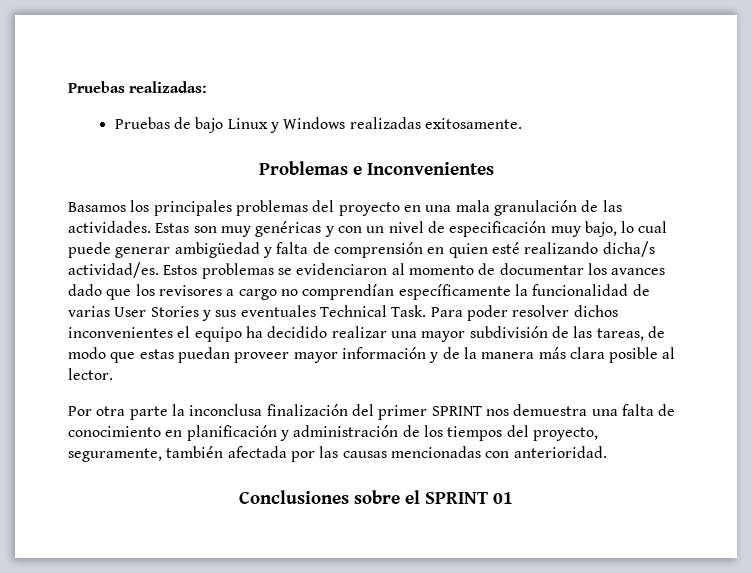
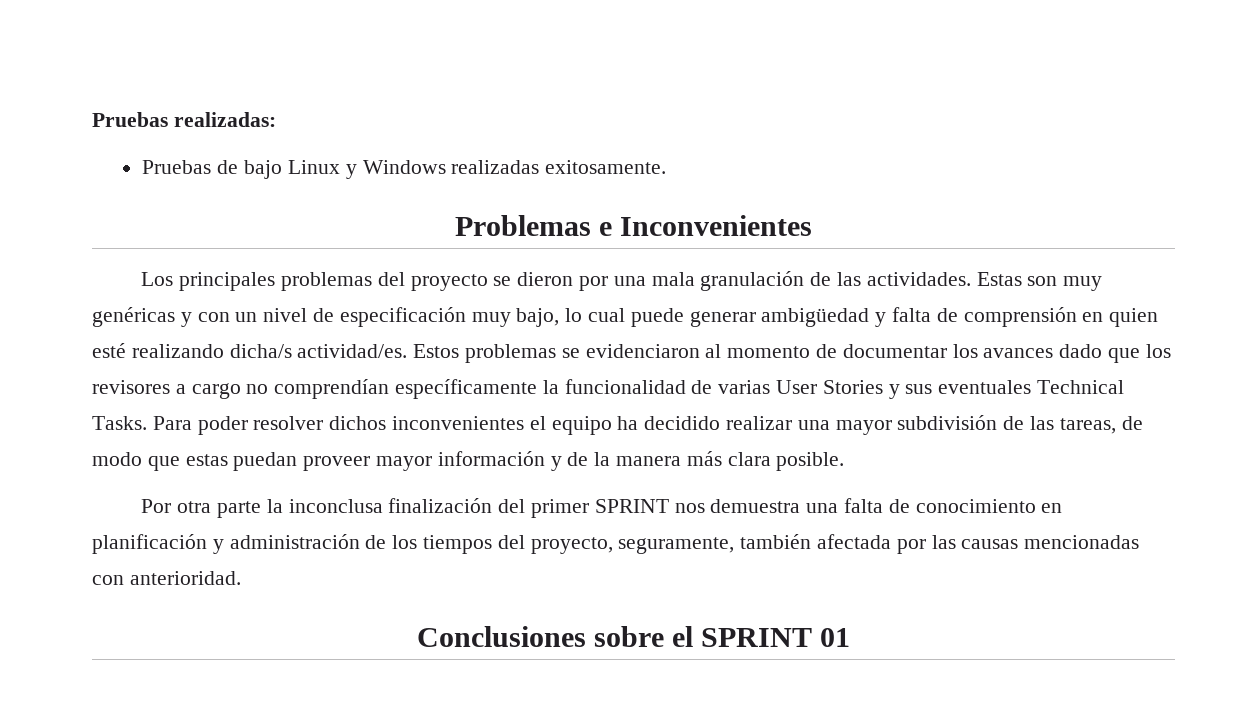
[68,200,150,212] Basamos los -> [141,272,174,286] Los
[403,205,421,212] en -> [493,272,608,291] se dieron por
[391,305,427,317] Task. -> [92,416,147,430] Tasks.
[609,347,676,363] [68,368,113,380] posible al lector. -> [776,452,845,471] posible.

